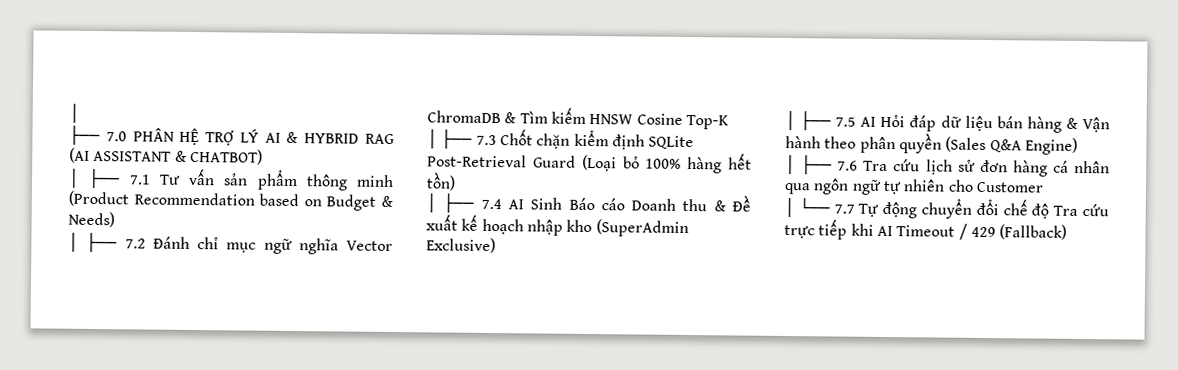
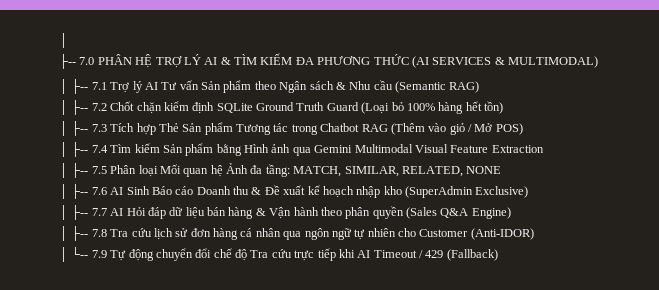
[69,124,100,146] ├── -> [59,53,76,69] ├--
[304,133,395,145] [69,147,263,165] [68,167,394,191] [68,190,393,211] [68,211,115,228] [68,231,393,255] [427,107,729,130] [427,128,497,149] HYBRID RAG (AI ASSISTANT & CHATBOT) // │ ├── 7.1 Tư vấn sản phẩm thông minh (Product Recommendation based on Budget & Needs) // │ ├── 7.2 Đánh chỉ mục ngữ nghĩa Vector ChromaDB & Tìm kiếm HNSW Cosine Top-K // │ ├── 7.3 -> [234,53,598,68] [59,78,480,94] [59,99,107,115] TÌM KIẾM ĐA PHƯƠNG THỨC (AI SERVICES & MULTIMODAL) // │ ├-- 7.1 Trợ lý AI Tư vấn Sản phẩm theo Ngân sách & Nhu cầu (Semantic RAG) // │ ├-- 7.2
[427,154,527,168] Post-Retrieval -> [256,102,325,111] Ground Truth
[443,192,502,213] ├── 7.4 -> [71,120,523,136] [59,141,544,157] [59,162,502,178] [59,183,107,199] ├-- 7.3 Tích hợp Thẻ Sản phẩm Tương tác trong Chatbot RAG (Thêm vào giỏ / Mở POS) // │ ├-- 7.4 Tìm kiếm Sản phẩm bằng Hình ảnh qua Gemini Multimodal Visual Feature Extraction // │ ├-- 7.5 Phân loại Mối quan hệ Ảnh đa tầng: MATCH, SIMILAR, RELATED, NONE // │ ├-- 7.6
[800,110,857,131] ├── 7.5 -> [71,204,107,220] ├-- 7.7
[801,154,859,175] ├── 7.6 -> [71,225,107,241] ├-- 7.8
[784,196,855,218] // │ └── 7.7 -> [470,228,534,240] [59,246,107,262] (Anti-IDOR) // │ └-- 7.9

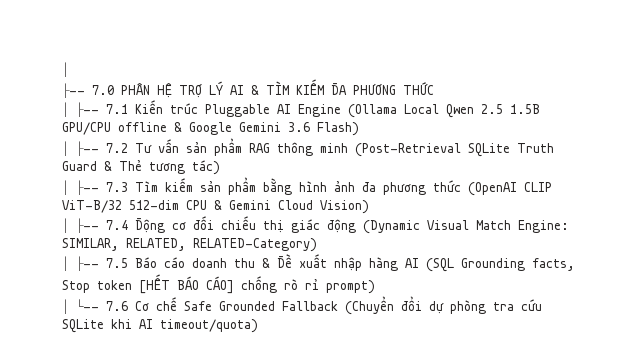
[411,56,598,68] (AI SERVICES & MULTIMODAL) -> (434, 88) none
[110,80,480,93] [59,99,503,115] [59,120,523,136] [59,141,544,157] [59,162,502,178] [59,183,150,199] Trợ lý AI Tư vấn Sản phẩm theo Ngân sách & Nhu cầu (Semantic RAG) // │ ├-- 7.2 Chốt chặn kiểm định SQLite Ground Truth Guard (Loại bỏ 100% hàng hết tồn) // │ ├-- 7.3 Tích hợp Thẻ Sản phẩm Tương tác trong Chatbot RAG (Thêm vào giỏ / Mở POS) // │ ├-- 7.4 Tìm kiếm Sản phẩm bằng Hình ảnh qua Gemini Multimodal Visual Feature Extraction // │ ├-- 7.5 Phân loại Mối quan hệ Ảnh đa tầng: MATCH, SIMILAR, RELATED, NONE // │ ├-- 7.6 AI Sinh -> [135,100,540,118] [62,122,359,136] [62,138,554,157] [62,159,220,175] [62,177,552,196] [62,200,369,214] [62,216,569,234] [62,238,317,252] [62,256,128,271] Kiến trúc Pluggable AI Engine (Ollama Local Qwen 2.5 1.5B GPU/CPU offline & Google Gemini 3.6 Flash) // │ ├-- 7.2 Tư vấn sản phẩm RAG thông minh (Post-Retrieval SQLite Truth Guard & Thẻ tương tác) // │ ├-- 7.3 Tìm kiếm sản phẩm bằng hình ảnh đa phương thức (OpenAI CLIP ViT-B/32 512-dim CPU & Gemini Cloud Vision) // │ ├-- 7.4 Động cơ đối chiếu thị giác động (Dynamic Visual Match Engine: SIMILAR, RELATED, RELATED-Category) // │ ├-- 7.5
[196,186,231,195] Doanh -> [192,258,227,268] doanh
[307,185,529,198] [59,204,511,220] [59,225,534,241] [59,246,498,262] kế hoạch nhập kho (SuperAdmin Exclusive) // │ ├-- 7.7 AI Hỏi đáp dữ liệu bán hàng & Vận hành theo phân quyền (Sales Q&A Engine) // │ ├-- 7.8 Tra cứu lịch sử đơn hàng cá nhân qua ngôn ngữ tự nhiên cho Customer (Anti-IDOR) // │ └-- 7.9 Tự động chuyển đổi chế độ Tra cứu trực tiếp khi AI Timeout / 429 (Fallback) -> [334,257,575,272] [62,274,375,294] [62,296,542,315] [62,319,258,333] nhập hàng AI (SQL Grounding facts, Stop token [HẾT BÁO CÁO] chống rò rỉ prompt) // │ └-- 7.6 Cơ chế Safe Grounded Fallback (Chuyển đổi dự phòng tra cứu SQLite khi AI timeout/quota)

